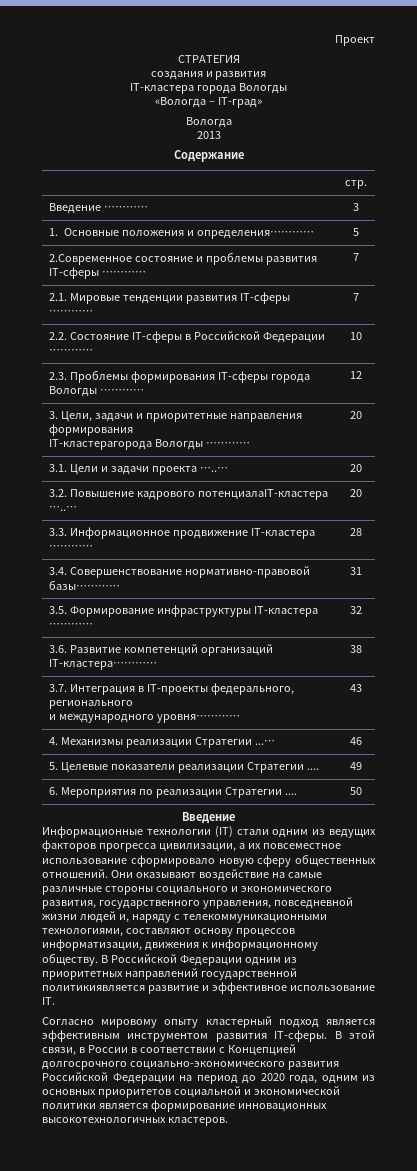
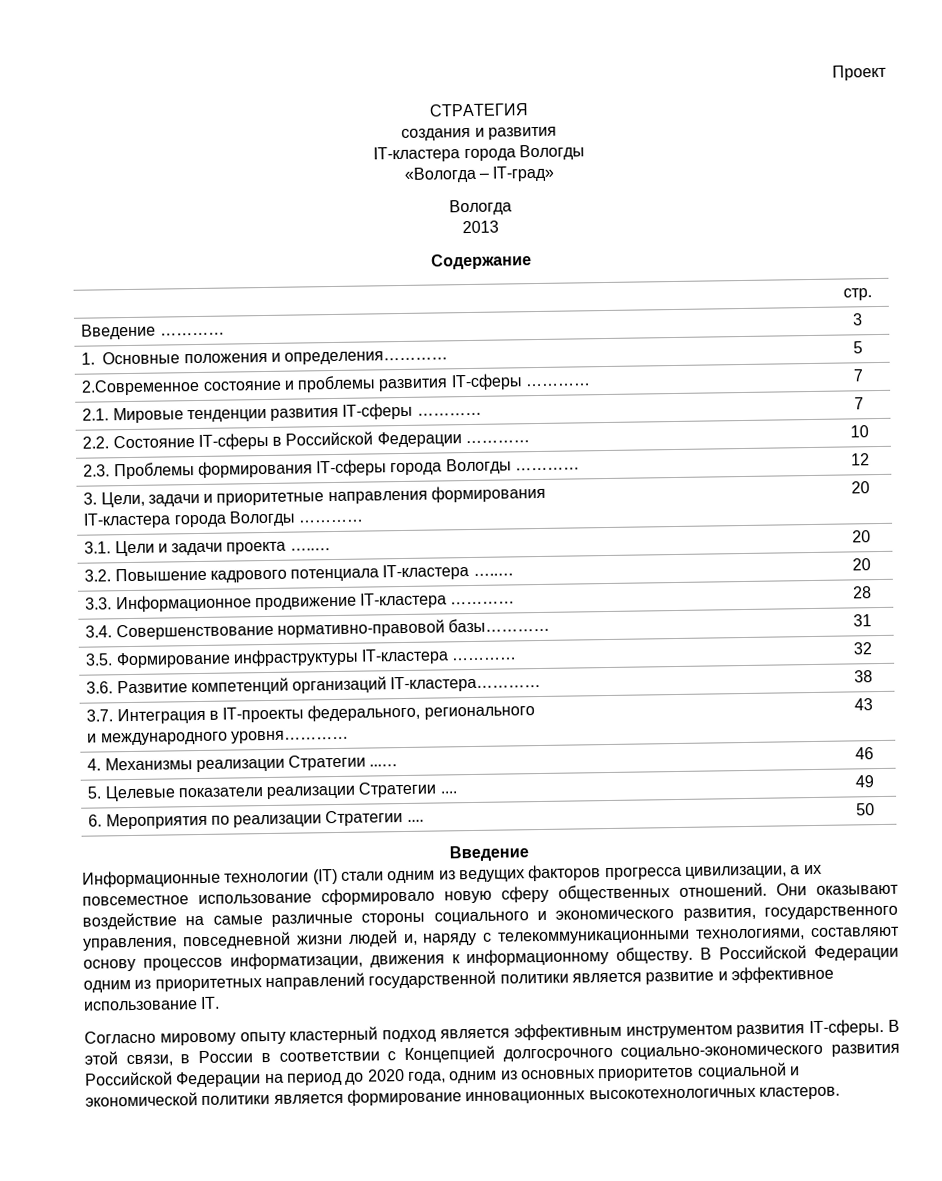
[49,439,153,450] IT-кластерагорода -> [83,512,227,529] IT-кластера города
[198,489,329,500] потенциалаIT-кластера -> [290,564,470,582] потенциала IT-кластера
[42,985,145,991] политикиявляется -> [499,972,642,984] политики является

